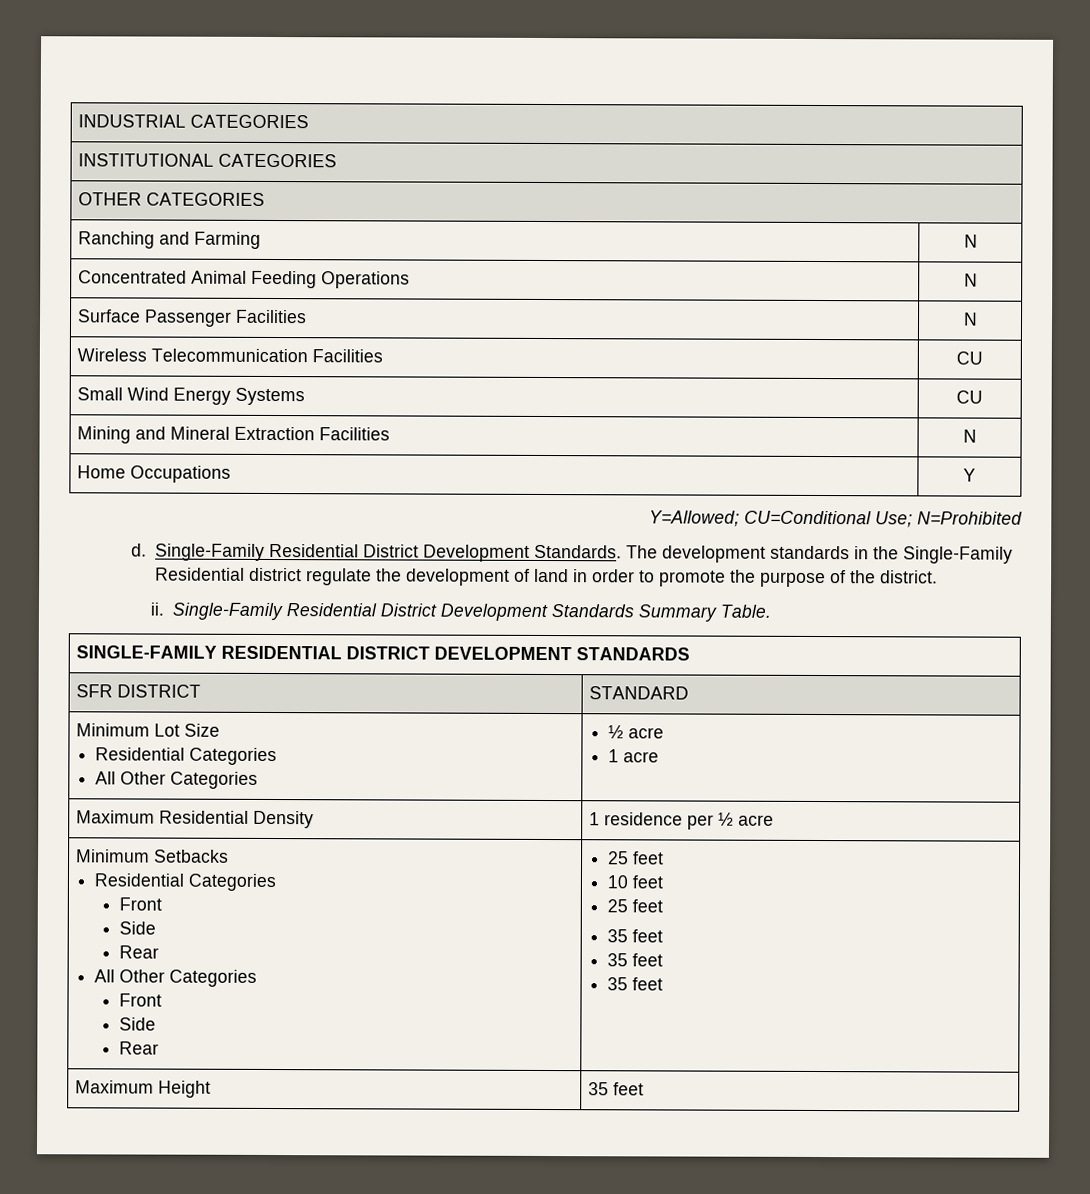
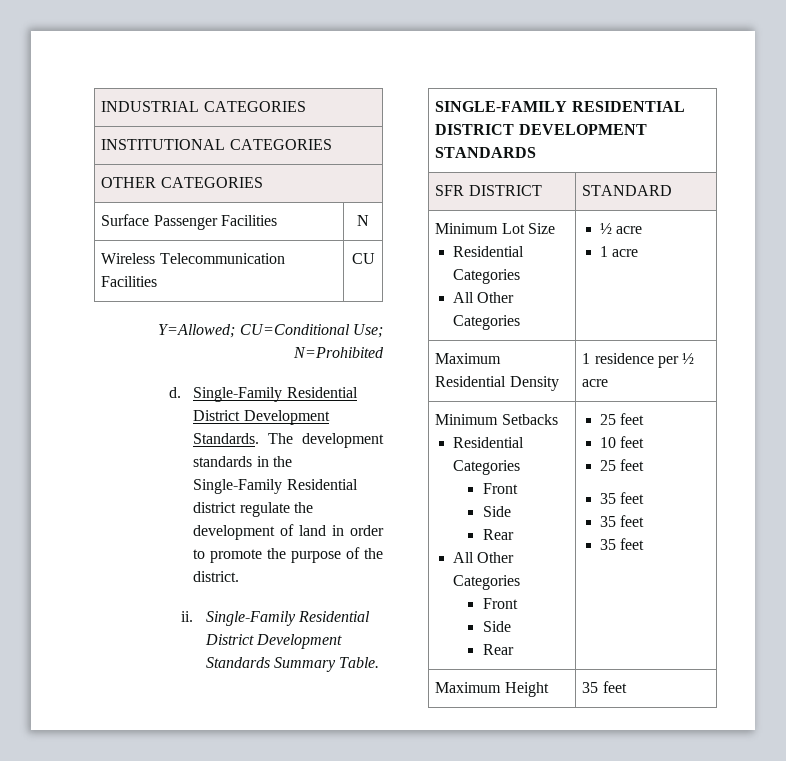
[77,231,261,249] [963,234,978,248] [77,270,410,289] [963,273,978,287] // Ranching and Farming | N // Concentrated Animal Feeding Operations | N -> (263, 182) none
[76,387,305,406] [956,390,983,404] [76,426,390,444] [962,429,977,443] [76,465,231,483] [963,468,976,482] // Small Wind Energy Systems | CU // Mining and Mineral Extraction Facilities | N // Home Occupations | Y -> (375, 258) none

